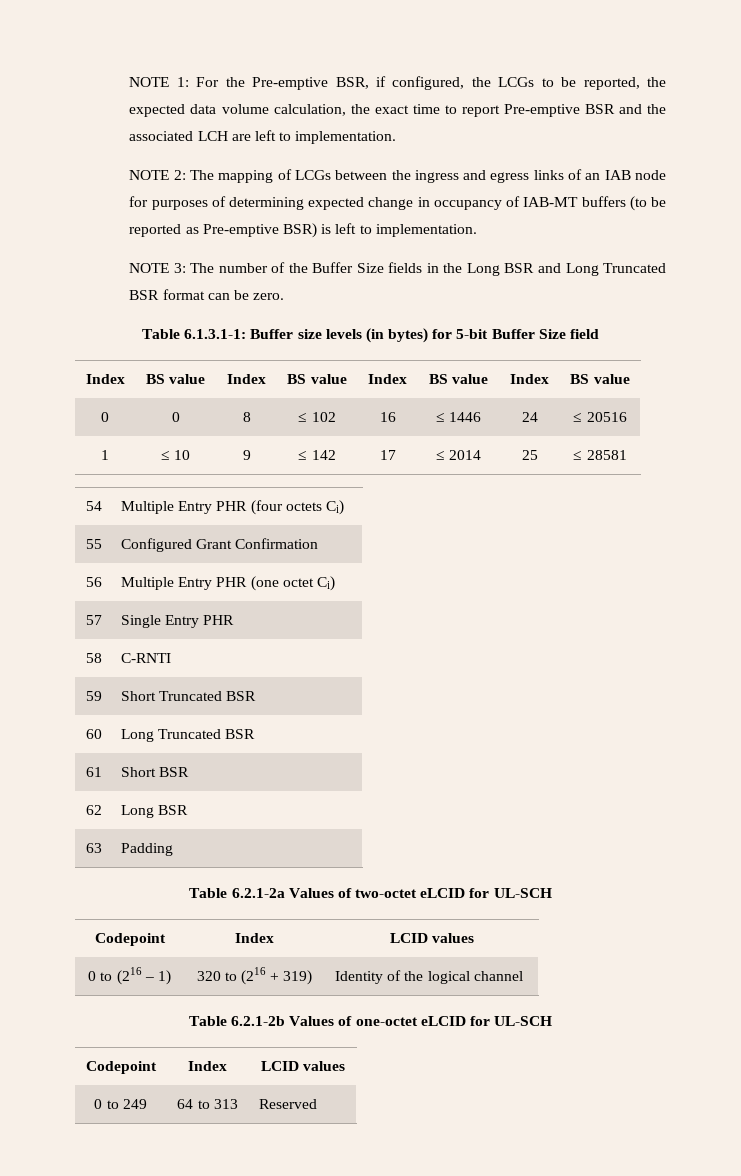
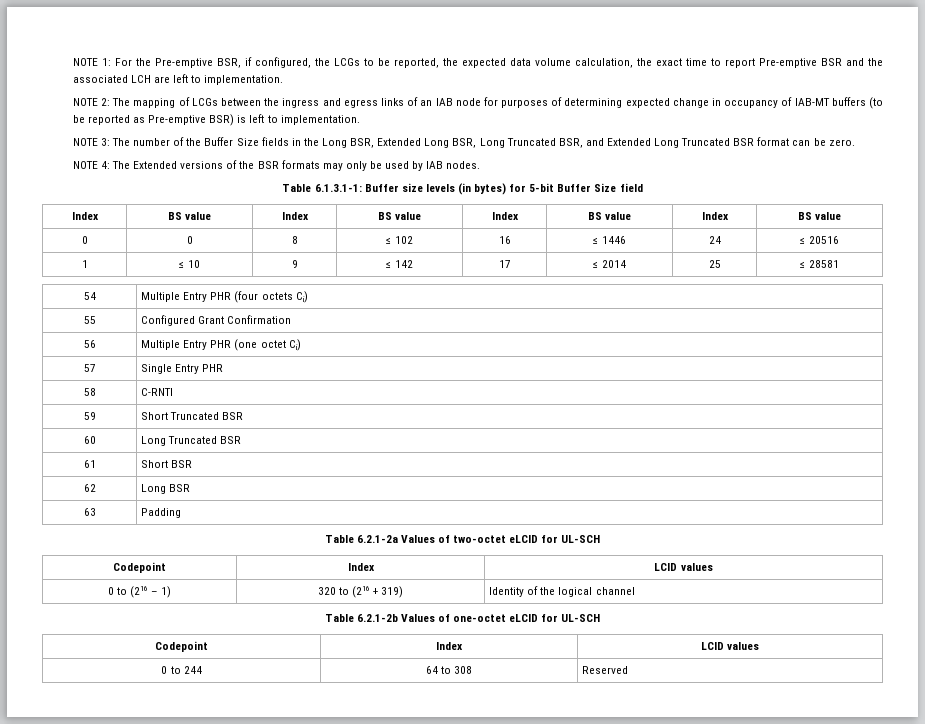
[504,263,561,273] BSR and -> [350,138,651,148] BSR, Extended Long BSR, Long Truncated BSR, and Extended
(285, 296) none -> [72,160,481,171] // NOTE 4: The Extended versions of the BSR formats may only be used by IAB nodes.
[122,1099,147,1109] 249 -> [183,666,202,674] 244
[213,1099,238,1109] 313 -> [454,666,473,674] 308

